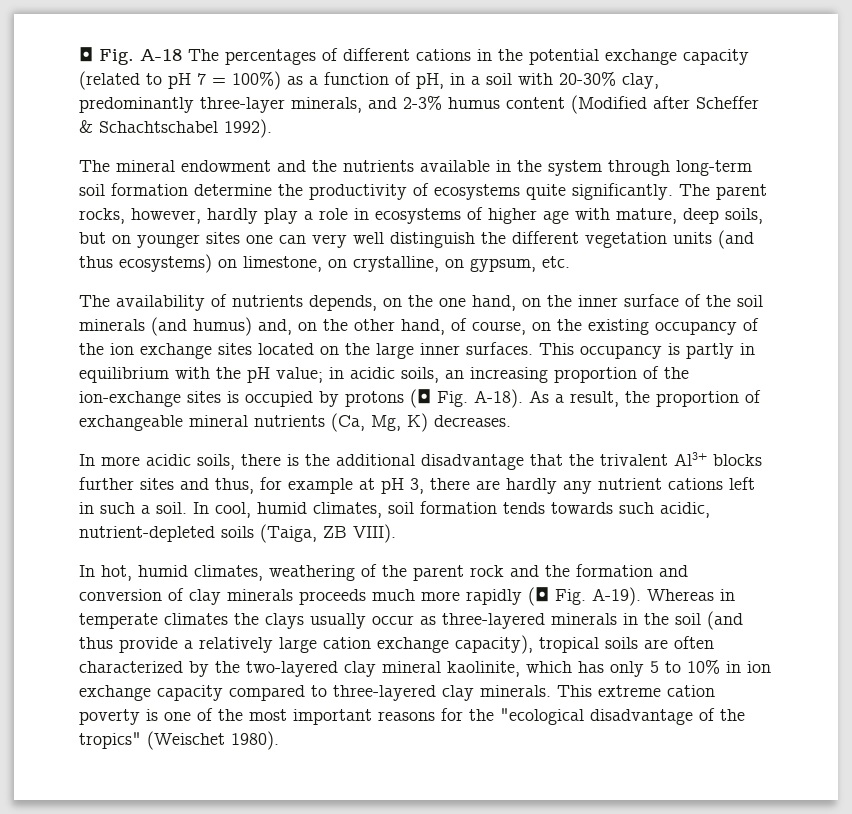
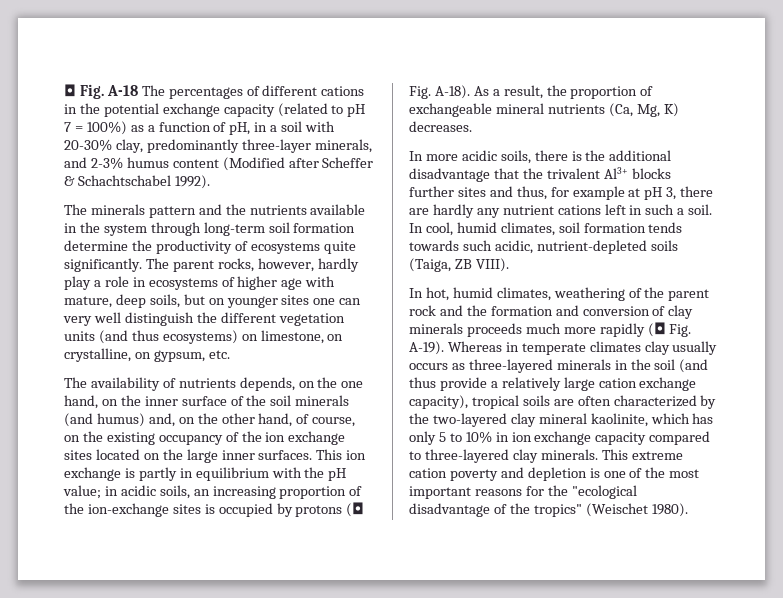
[116,160,271,172] mineral endowment -> [90,204,196,218] minerals pattern
[580,345,662,359] occupancy -> [346,450,367,460] [64,467,121,481] ion exchange
[234,613,414,629] the clays usually occur -> [644,341,718,355] [409,363,448,370] clay usually occurs
(140, 717) none -> [500,467,587,481] and depletion

